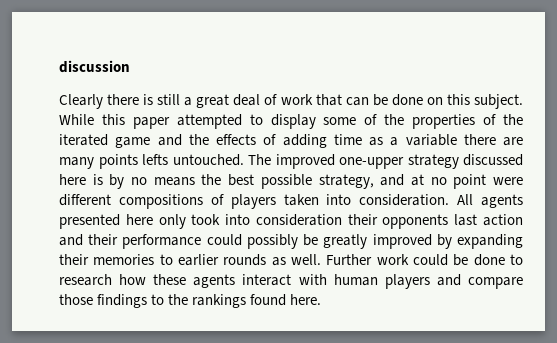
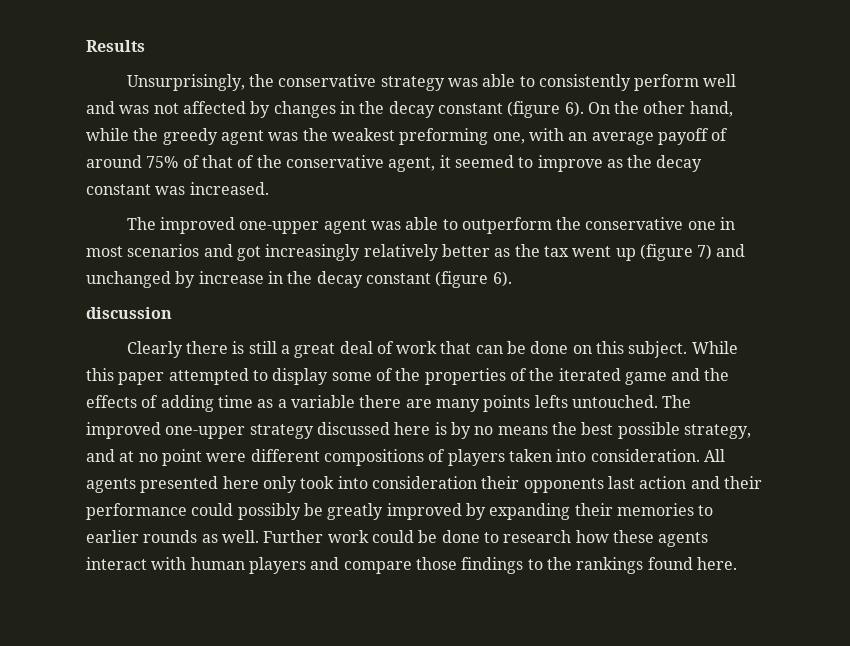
(59, 66) none -> [86,40,145,52] [126,74,737,91] [86,101,733,118] [86,128,729,145] [86,155,703,172] [86,182,269,195] [126,217,736,234] [86,244,746,261] [86,271,512,288] Results // Unsurprisingly, the conservative strategy was able to consistently perform well and was not affected by changes in the decay constant (figure 6). On the other hand, while the greedy agent was the weakest preforming one, with an average payoff of around 75% of that of the conservative agent, it seemed to improve as the decay constant was increased. // The improved one-upper agent was able to outperform the conservative one in most scenarios and got increasingly relatively better as the tax went up (figure 7) and unchanged by increase in the decay constant (figure 6). //

